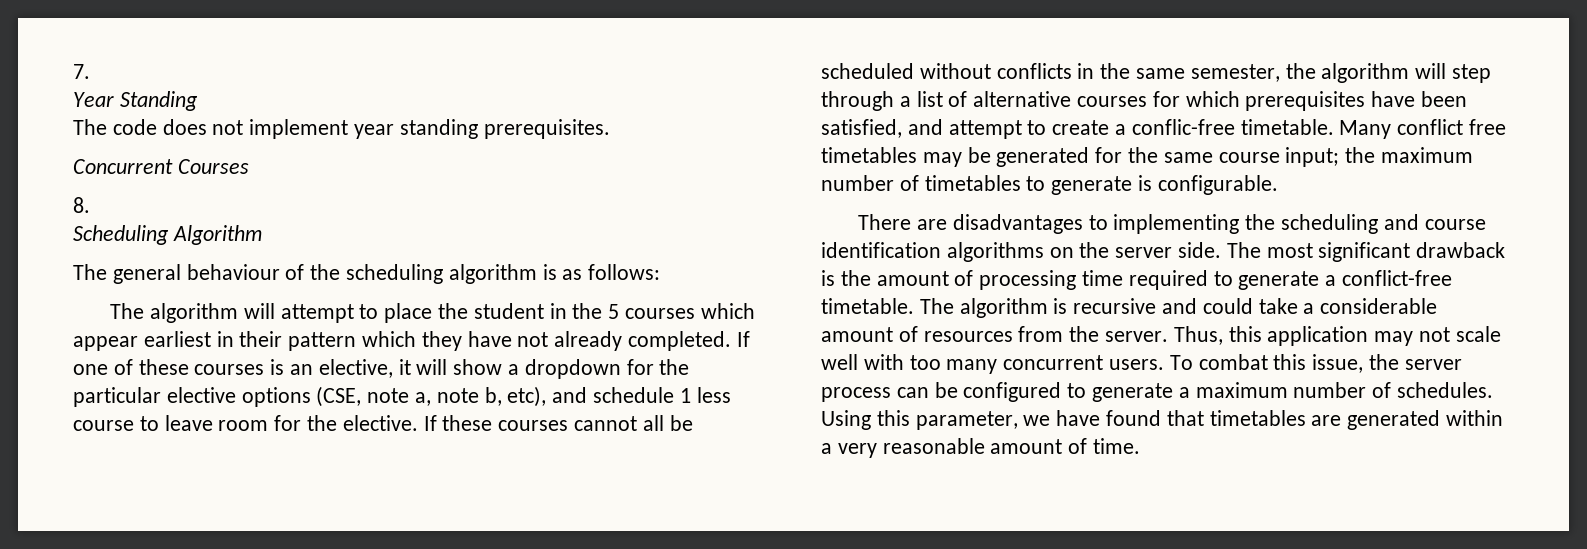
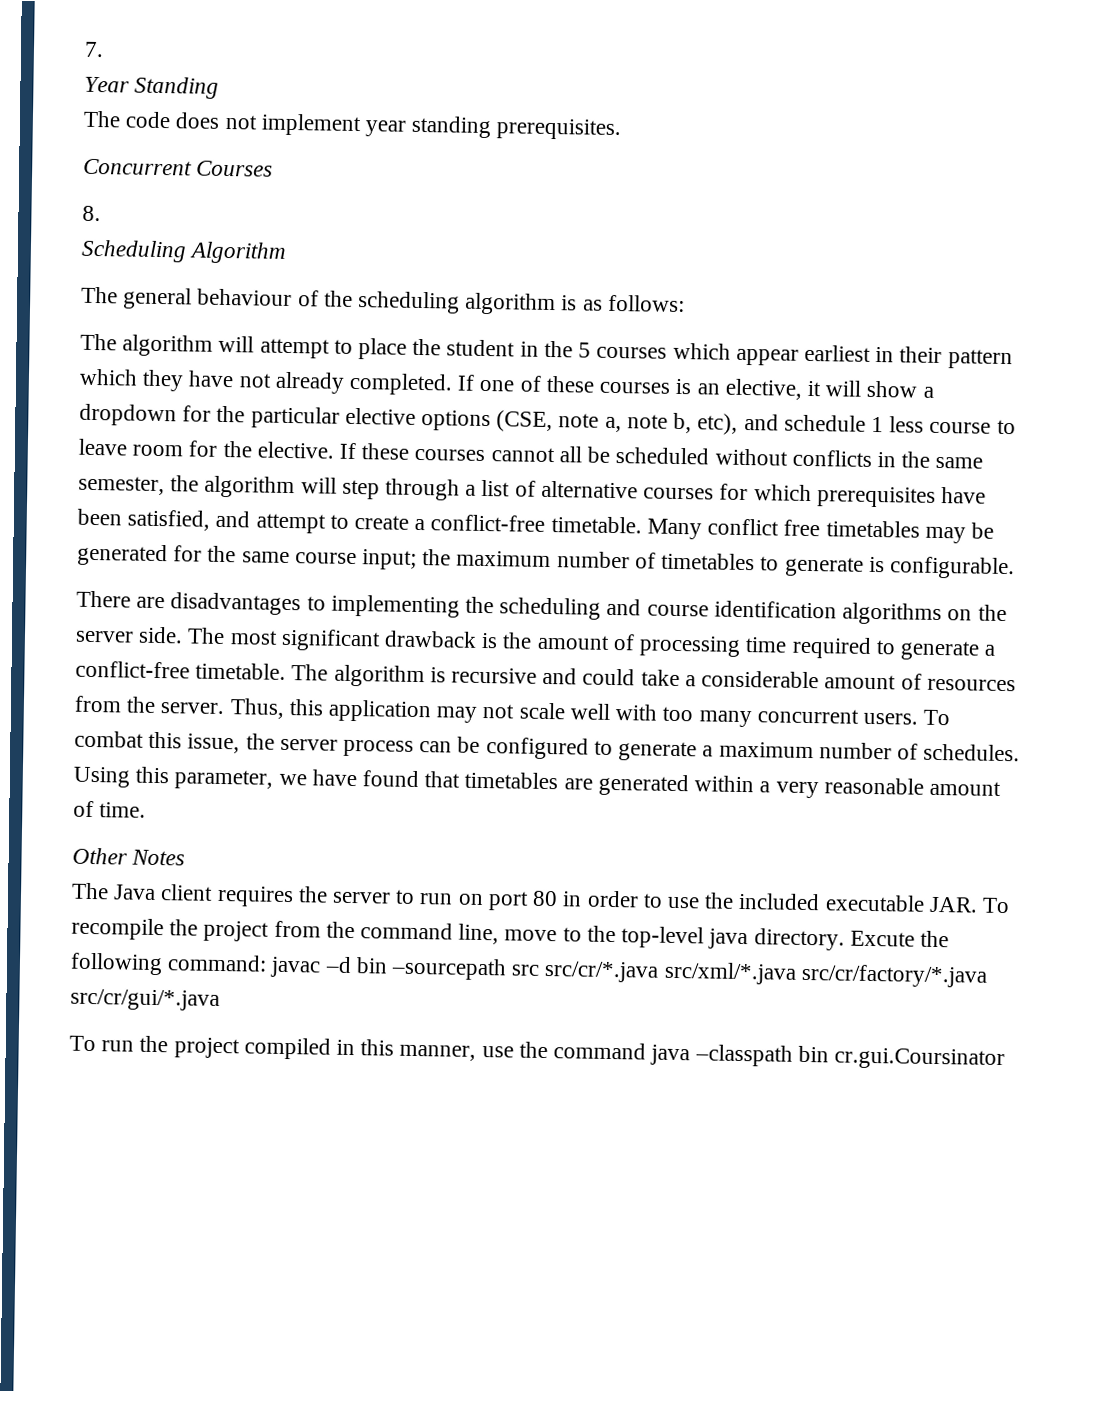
[1131,119,1235,135] conflic-free -> [430,514,546,532] conflict-free
(1141, 446) none -> [72,847,186,866] [71,882,1010,914] [71,917,949,951] [70,952,988,988] [70,988,220,1011] [69,1035,1005,1071] // Other Notes // The Java client requires the server to run on port 80 in order to use the included executable JAR. To recompile the project from the command line, move to the top-level java directory. Excute the following command: javac –d bin –sourcepath src src/cr/*.java src/xml/*.java src/cr/factory/*.java src/cr/gui/*.java // To run the project compiled in this manner, use the command java –classpath bin cr.gui.Coursinator

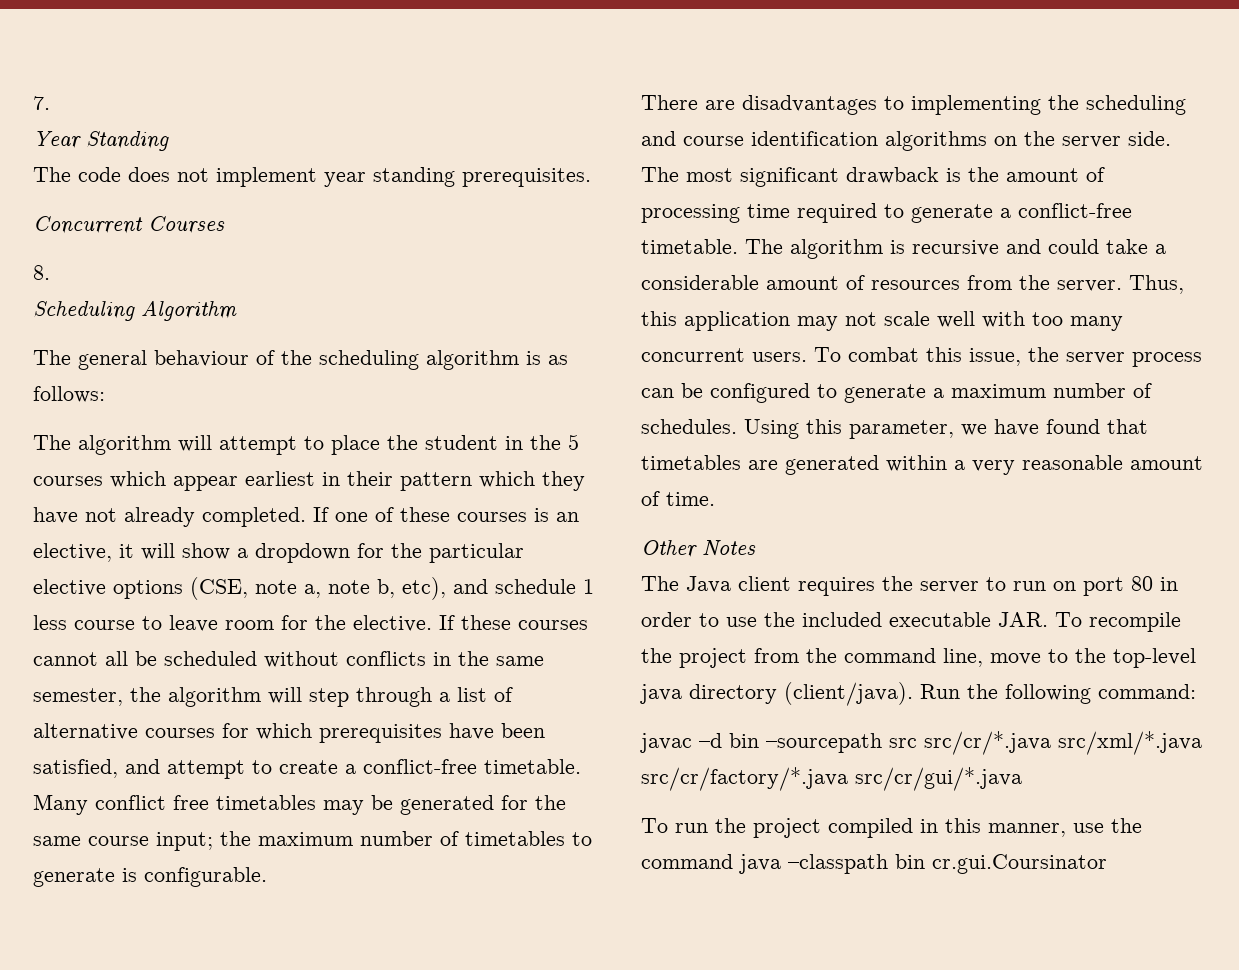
[753,928,915,951] directory. Excute -> [689,682,960,706] directory (client/java). Run
(268, 963) none -> (1196, 691) //

